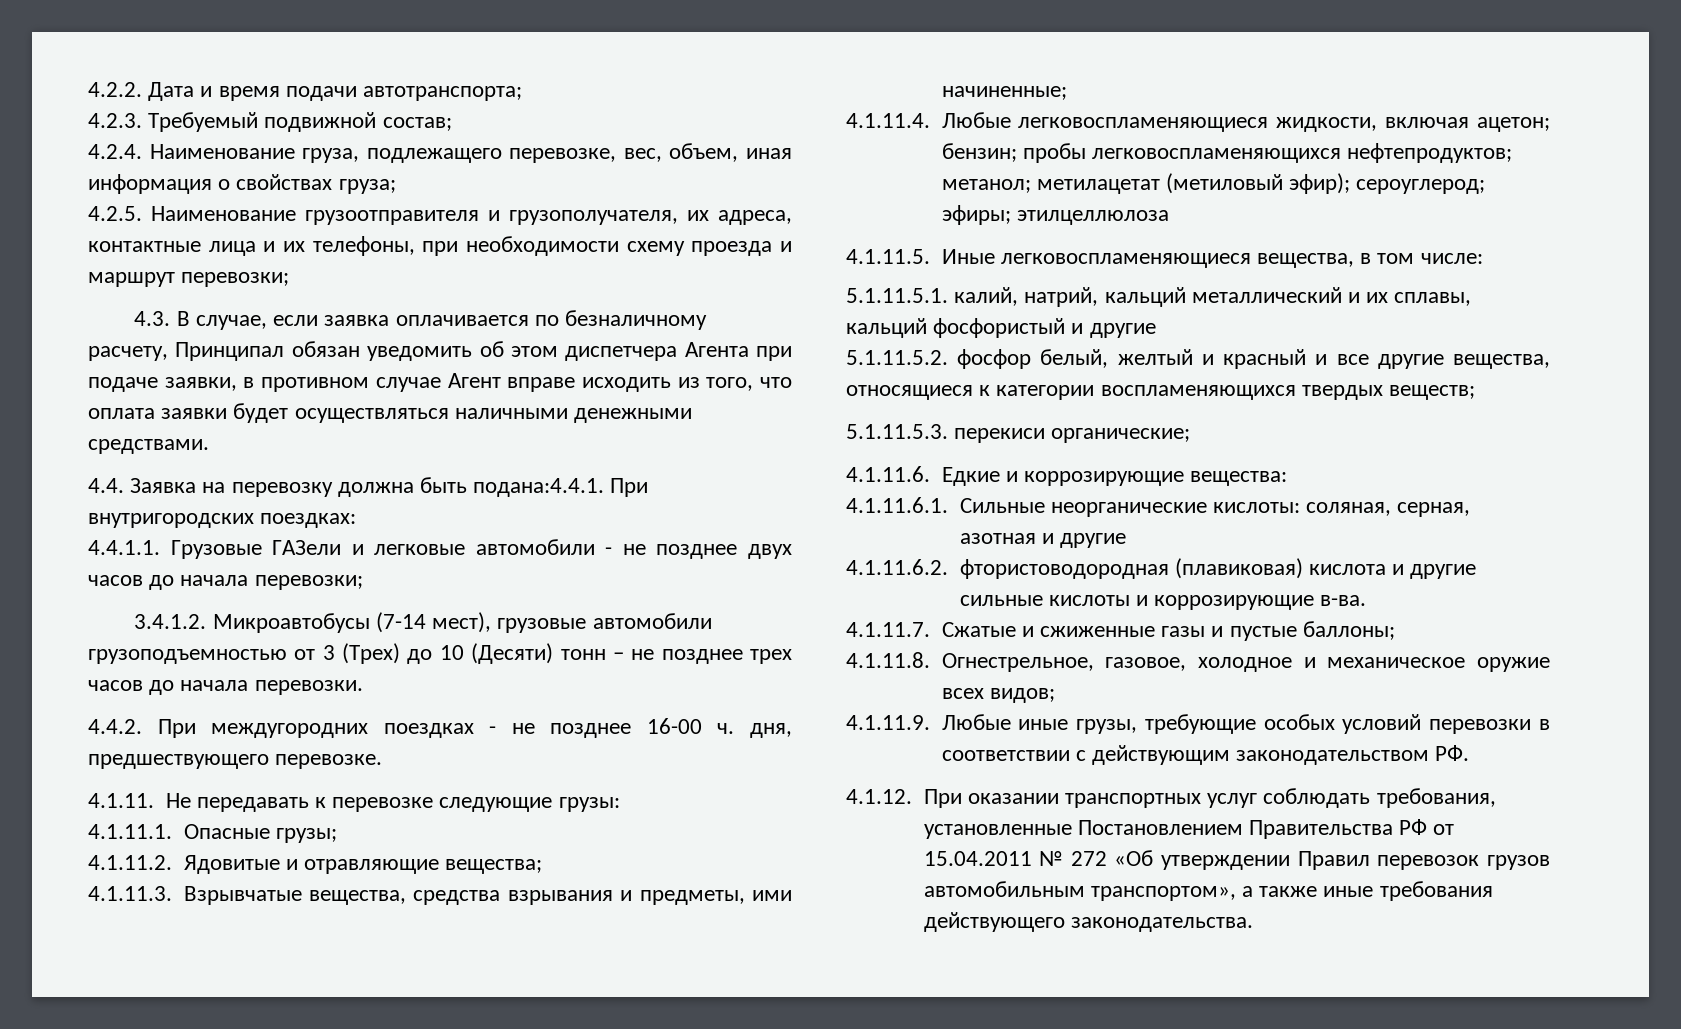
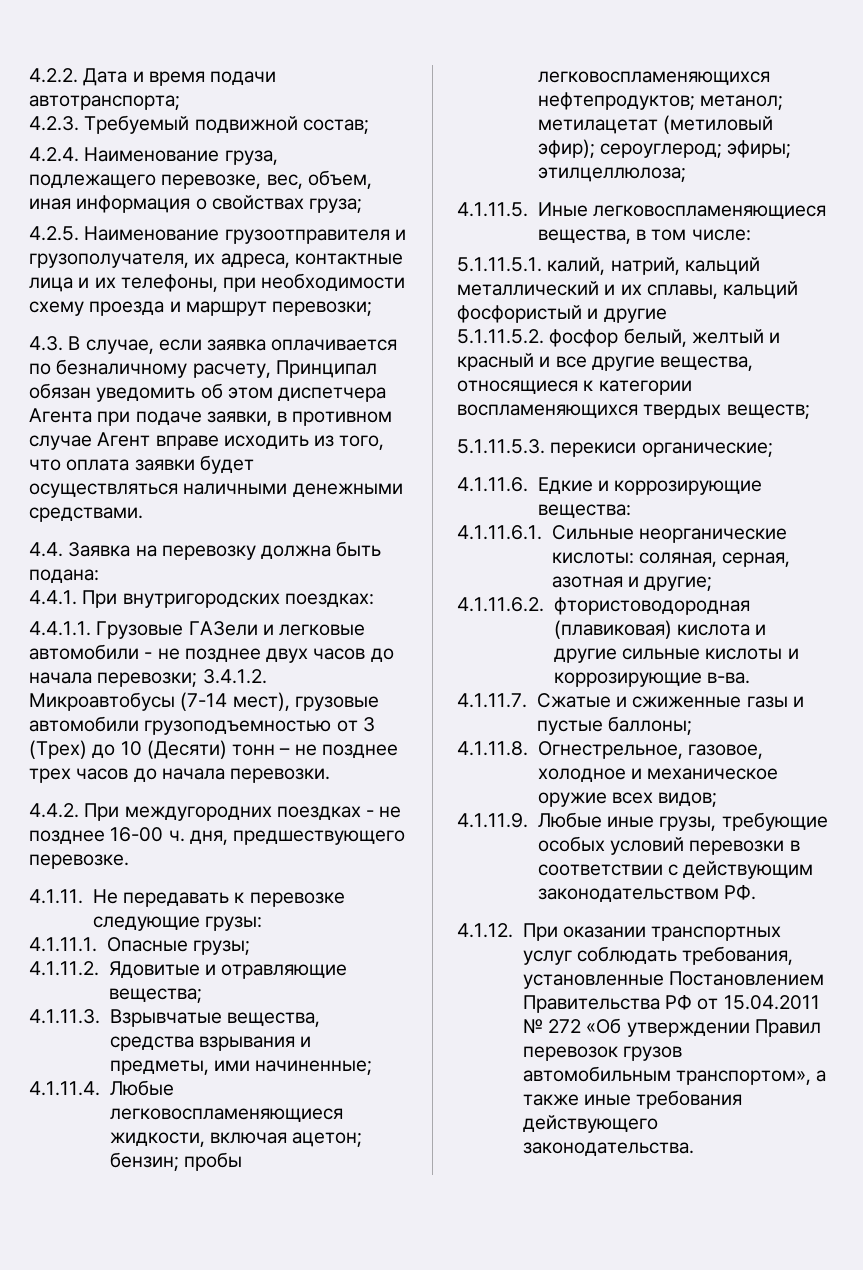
[473,478,605,497] подана:4.4.1. -> [29,569,99,583] [29,590,77,605] подана: // 4.4.1.
(363, 582) // -> (198, 679) none
[1016,210,1169,225] этилцеллюлоза -> [537,167,686,182] этилцеллюлоза;
[1059,533,1126,548] другие -> [644,576,713,591] другие;

